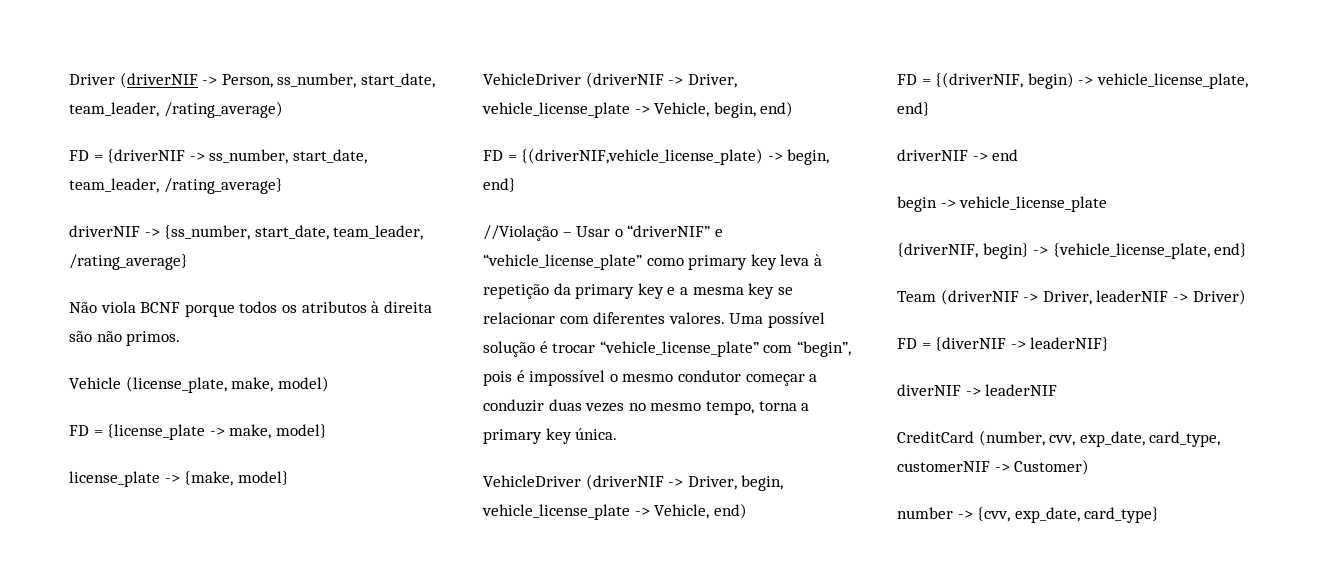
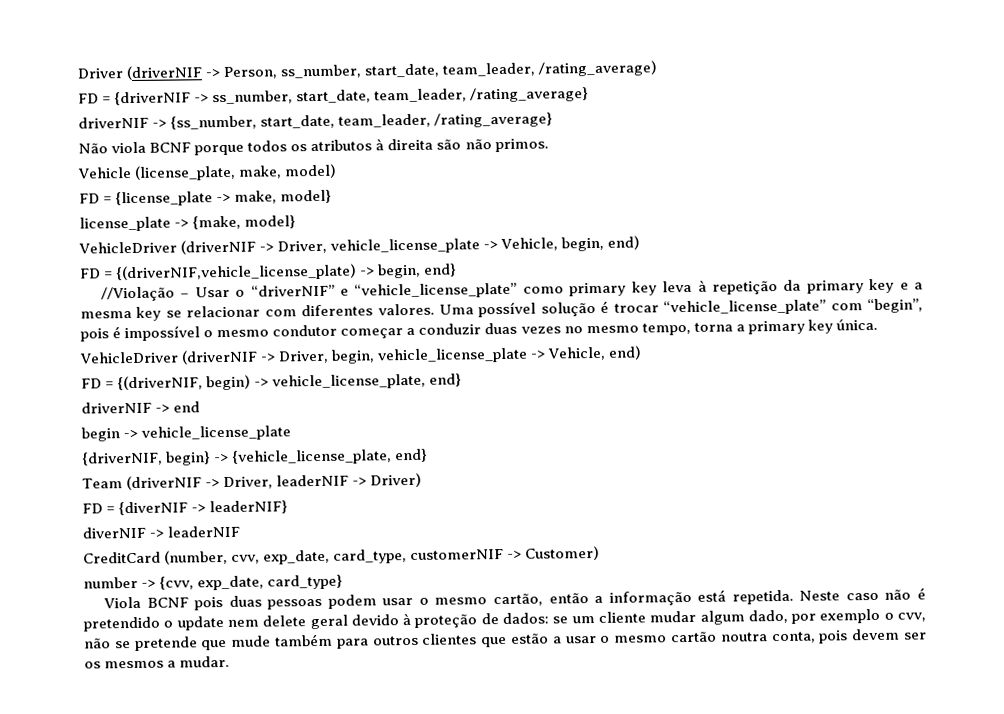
(1160, 515) none -> [102,587,926,611] [83,608,926,632] [84,628,927,651] [84,655,231,669] // Viola BCNF pois duas pessoas podem usar o mesmo cartão, então a informação está repetida. Neste caso não é pretendido o update nem delete geral devido à proteção de dados: se um cliente mudar algum dado, por exemplo o cvv, não se pretende que mude também para outros clientes que estão a usar o mesmo cartão noutra conta, pois devem ser os mesmos a mudar.

